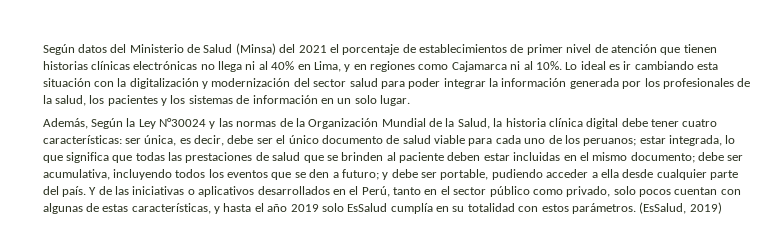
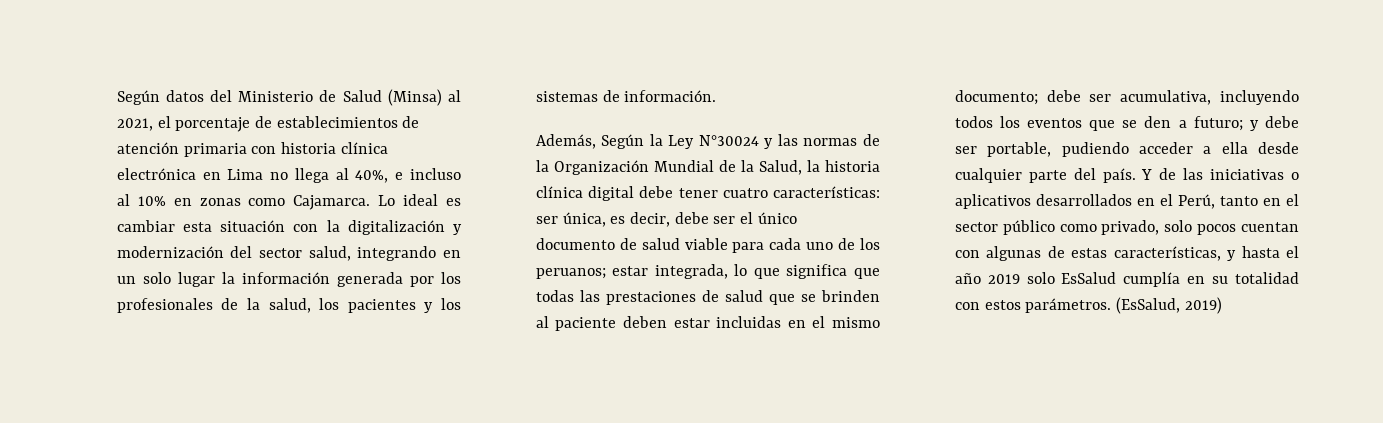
[279,44,327,53] del 2021 -> [448,90,461,102] [116,118,153,131] al 2021,
[526,44,717,55] [42,61,562,72] primer nivel de atención que tienen historias clínicas electrónicas no llega ni al 40% en Lima, y en regiones como Cajamarca ni al 10%. -> [116,142,388,157] [116,168,461,183] [116,194,371,210] atención primaria con historia clínica electrónica en Lima no llega al 40%, e incluso al 10% en zonas como Cajamarca.
[623,61,694,70] ir cambiando -> [116,220,175,232] cambiar
[349,78,486,89] salud para poder integrar -> [308,246,462,261] [116,272,215,287] salud, integrando en un solo lugar
[252,95,411,106] información en un solo lugar. -> [624,90,717,102] información.

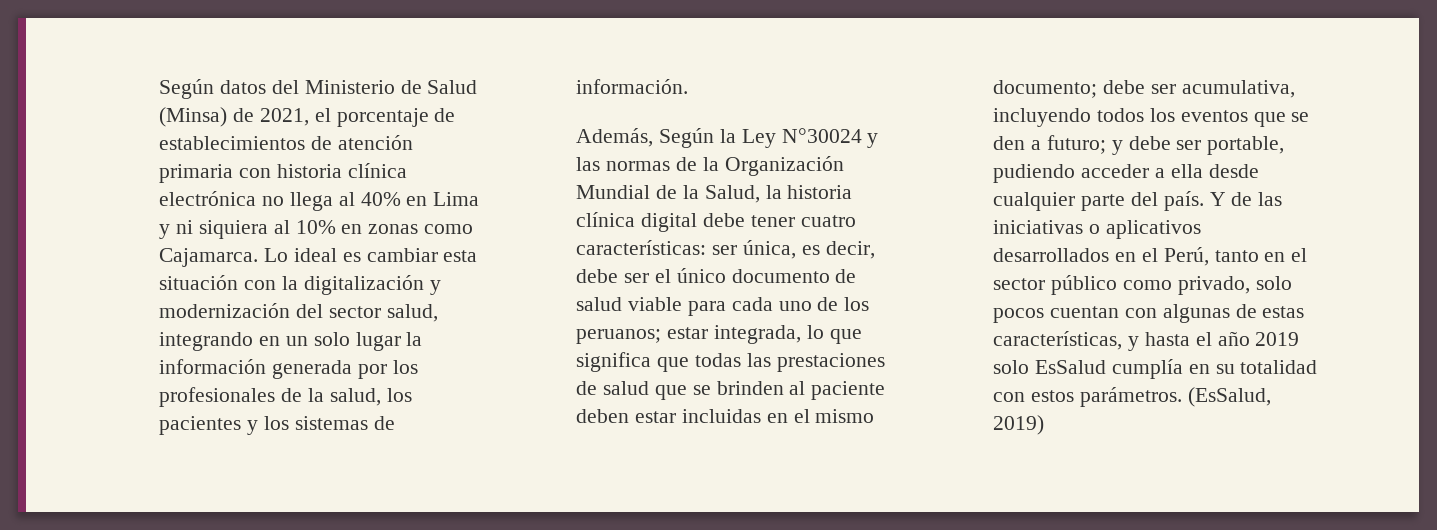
[448,90,461,102] al -> [233,108,255,122] de
[202,169,264,180] en Lima -> (257, 198) none
[355,168,461,183] 40%, e incluso -> [360,192,480,206] [159,220,268,239] 40% en Lima y ni siquiera

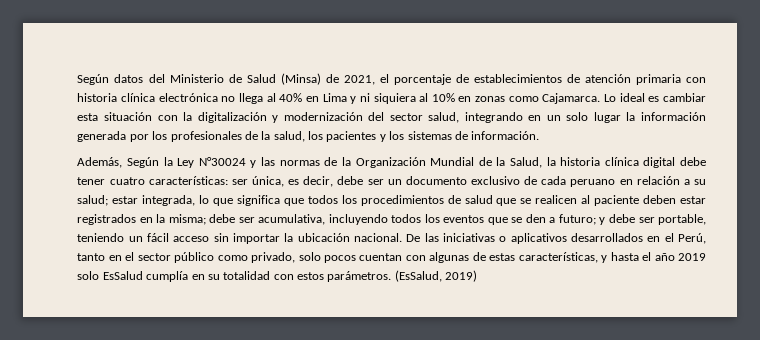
[654,268,857,283] [576,297,870,316] [576,329,662,344] el único documento de salud viable para cada uno de los peruanos; -> [387,176,707,187] [77,195,109,206] un documento exclusivo de cada peruano en relación a su salud;
[694,353,885,372] todas las prestaciones -> [307,195,444,206] todos los procedimientos
[716,381,784,395] brinden -> [535,195,578,204] realicen
[681,409,875,423] [993,80,1098,98] incluidas en el mismo documento; -> [77,214,206,225] registrados en la misma;
[993,164,1259,183] [993,191,1253,211] pudiendo acceder a ella desde cualquier parte del país. Y de -> [77,233,421,244] teniendo un fácil acceso sin importar la ubicación nacional. De

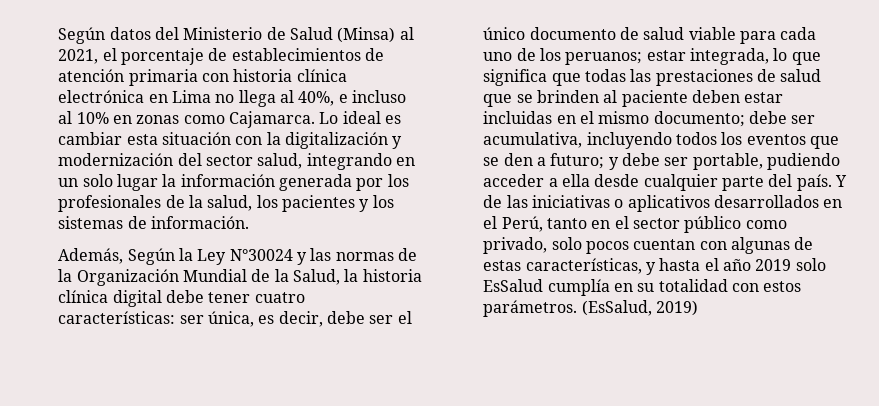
[325,74,339,83] de -> [399,27,414,40] al
(218, 97) none -> [148,90,211,103] en Lima
[279,93,416,104] 40% en Lima y ni siquiera -> [298,90,406,106] 40%, e incluso
[387,176,707,187] [77,195,109,206] un documento exclusivo de cada peruano en relación a su salud; -> [397,311,412,324] [483,27,817,44] [483,48,643,65] el único documento de salud viable para cada uno de los peruanos;
[307,195,444,206] todos los procedimientos -> [584,69,753,86] todas las prestaciones
[535,195,578,204] realicen -> [536,90,599,103] brinden
[77,214,206,225] registrados en la misma; -> [483,111,745,127] incluidas en el mismo documento;
[77,233,421,244] teniendo un fácil acceso sin importar la ubicación nacional. De -> [766,153,840,170] [483,174,847,191] [483,195,503,208] pudiendo acceder a ella desde cualquier parte del país. Y de

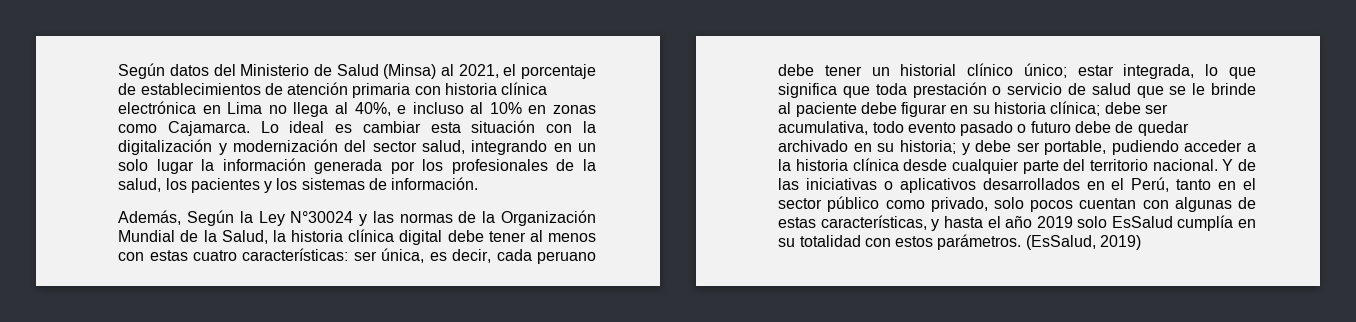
(251, 297) none -> [529,230,597,242] [118,250,188,261] al menos con estas
[326,311,412,324] [483,27,817,44] [483,48,643,65] debe ser el único documento de salud viable para cada uno de los peruanos; -> [496,249,596,264] [778,63,1067,78] cada peruano debe tener un historial clínico único;
[584,69,822,86] [483,90,784,107] [483,111,816,127] [483,132,839,149] [483,153,605,169] todas las prestaciones de salud que se brinden al paciente deben estar incluidas en el mismo documento; debe ser acumulativa, incluyendo todos los eventos que se den a futuro; -> [875,82,1256,98] [778,101,1169,117] [778,121,1189,136] [778,140,956,154] toda prestación o servicio de salud que se le brinde al paciente debe figurar en su historia clínica; debe ser acumulativa, todo evento pasado o futuro debe de quedar archivado en su historia;
[561,174,590,187] ella -> [778,158,899,171] la historia clínica
[796,174,832,191] país. -> [1089,159,1218,171] territorio nacional.

